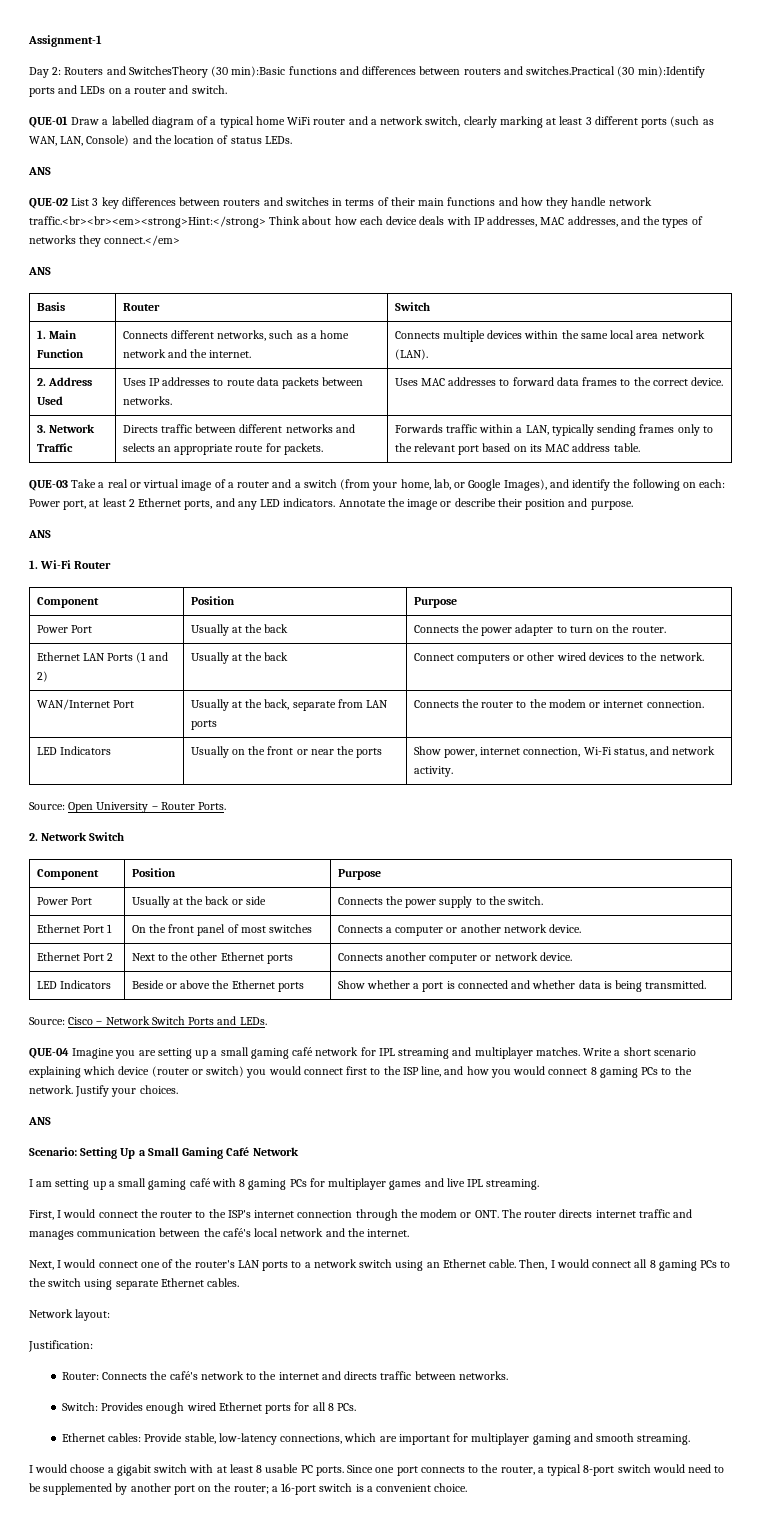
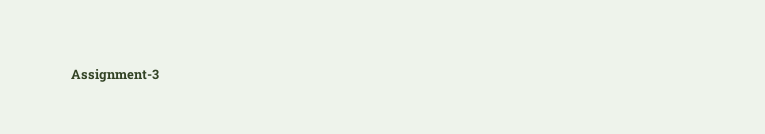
[28,35,102,47] [29,66,705,78] [29,85,227,97] [29,116,714,128] [29,135,292,146] [28,167,51,175] [29,197,652,209] [29,216,703,228] [29,235,181,247] [28,267,51,275] [36,302,65,311] [122,303,160,311] [394,302,430,311] [36,330,77,339] [36,349,84,358] [122,330,350,341] [122,349,252,358] [394,330,705,342] [394,349,428,360] [36,377,92,386] [36,396,63,405] [122,377,364,389] [122,396,172,405] [394,377,724,386] [36,424,95,433] [36,443,73,452] [122,424,355,433] [122,443,323,455] [394,424,713,436] [394,443,640,455] [29,479,726,491] [29,498,633,510] [28,530,51,538] [29,560,112,569] [36,597,99,608] [190,596,235,605] [413,597,457,608] [36,625,92,633] [190,624,289,636] [413,624,666,636] [36,652,168,663] [36,671,48,682] [190,652,289,664] [413,652,704,664] [36,699,134,710] [190,699,389,711] [190,720,217,730] [413,699,704,708] [36,746,111,755] [190,746,383,758] [413,746,716,758] [413,766,453,777] [29,802,227,813] [29,832,125,841] [36,869,99,880] [131,868,176,877] [337,869,381,880] [36,897,92,905] [131,896,266,908] [337,896,544,908] [36,924,113,933] [131,924,313,936] [337,924,582,936] [36,952,114,961] [131,952,293,964] [337,952,572,964] [36,980,111,989] [131,980,304,992] [337,980,707,992] [29,1016,267,1025] [29,1047,696,1059] [29,1066,692,1078] [29,1085,178,1097] [28,1117,51,1125] [29,1147,299,1159] [29,1178,540,1190] [29,1209,693,1221] [29,1228,410,1240] [29,1259,731,1271] [29,1278,240,1290] [29,1309,111,1321] [28,1340,93,1352] [61,1371,508,1380] [61,1402,357,1414] [61,1433,691,1445] [29,1464,725,1476] [29,1483,468,1495] Assignment-1 // Day 2: Routers and SwitchesTheory (30 min):Basic functions and differences between routers and switches.Practical (30 min):Identify ports and LEDs on a router and switch. // QUE-01 Draw a labelled diagram of a typical home WiFi router and a network switch, clearly marking at least 3 different ports (such as WAN, LAN, Console) and the location of status LEDs. // ANS // QUE-02 List 3 key differences between routers and switches in terms of their main functions and how they handle network traffic.<br><br><em><strong>Hint:</strong> Think about how each device deals with IP addresses, MAC addresses, and the types of networks they connect.</em> // ANS // Basis | Router | Switch // 1. Main Function | Connects different networks, such as a home network and the internet. | Connects multiple devices within the same local area network (LAN). // 2. Address Used | Uses IP addresses to route data packets between networks. | Uses MAC addresses to forward data frames to the correct device. // 3. Network Traffic | Directs traffic between different networks and selects an appropriate route for packets. | Forwards traffic within a LAN, typically sending frames only to the relevant port based on its MAC address table. // QUE-03 Take a real or virtual image of a router and a switch (from your home, lab, or Google Images), and identify the following on each: Power port, at least 2 Ethernet ports, and any LED indicators. Annotate the image or describe their position and purpose. // ANS // 1. Wi-Fi Router // Component | Position | Purpose // Power Port | Usually at the back | Connects the power adapter to turn on the router. // Ethernet LAN Ports (1 and 2) | Usually at the back | Connect computers or other wired devices to the network. // WAN/Internet Port | Usually at the back, separate from LAN ports | Connects the router to the modem or internet connection. // LED Indicators | Usually on the front or near the ports | Show power, internet connection, Wi-Fi status, and network activity. // Source: Open University – Router Ports. // 2. Network Switch // Component | Position | Purpose // Power Port | Usually at the back or side | Connects the power supply to the switch. // Ethernet Port 1 | On the front panel of most switches | Connects a computer or another network device. // Ethernet Port 2 | Next to the other Ethernet ports | Connects another computer or network device. // LED Indicators | Beside or above the Ethernet ports | Show whether a port is connected and whether data is being transmitted. // Source: Cisco – Network Switch Ports and LEDs. // QUE-04 Imagine you are setting up a small gaming café network for IPL streaming and multiplayer matches. Write a short scenario explaining which device (router or switch) you would connect first to the ISP line, and how you would connect 8 gaming PCs to the network. Justify your choices. // ANS // Scenario: Setting Up a Small Gaming Café Network // I am setting up a small gaming café with 8 gaming PCs for multiplayer games and live IPL streaming. // First, I would connect the router to the ISP's internet connection through the modem or ONT. The router directs internet traffic and manages communication between the café's local network and the internet. // Next, I would connect one of the router's LAN ports to a network switch using an Ethernet cable. Then, I would connect all 8 gaming PCs to the switch using separate Ethernet cables. // Network layout: // Justification: // Router: Connects the café's network to the internet and directs traffic between networks. // Switch: Provides enough wired Ethernet ports for all 8 PCs. // Ethernet cables: Provide stable, low-latency connections, which are important for multiplayer gaming and smooth streaming. // I would choose a gigabit switch with at least 8 usable PC ports. Since one port connects to the router, a typical 8-port switch would need to be supplemented by another port on the router; a 16-port switch is a convenient choice. -> [71,69,159,82] Assignment-3

